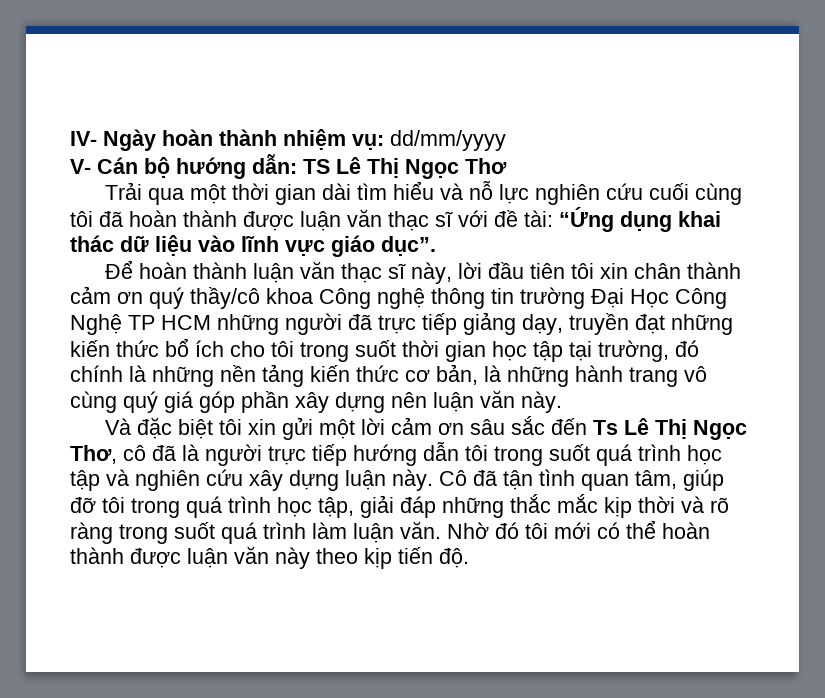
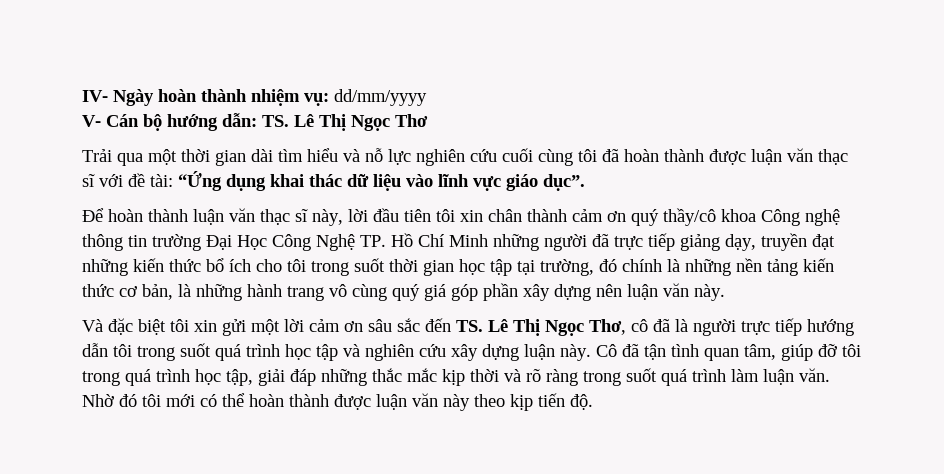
[303,159,330,174] TS -> [262,115,289,127] TS.
[128,315,211,330] TP HCM -> [360,233,488,247] TP. Hồ Chí Minh
[593,420,619,435] Ts -> [456,320,483,332] TS.

